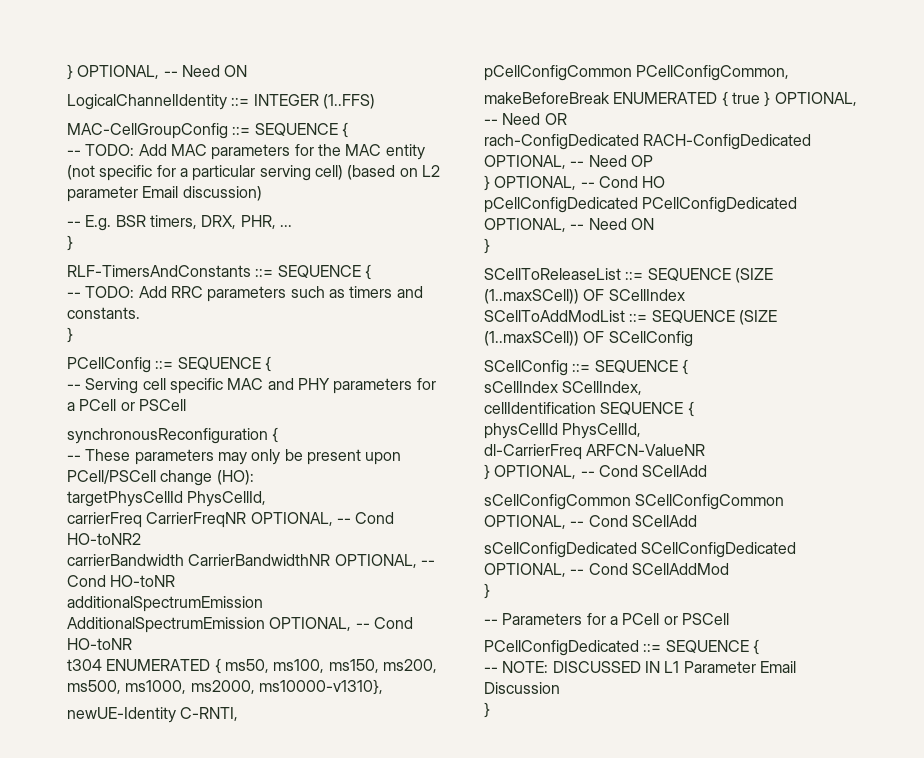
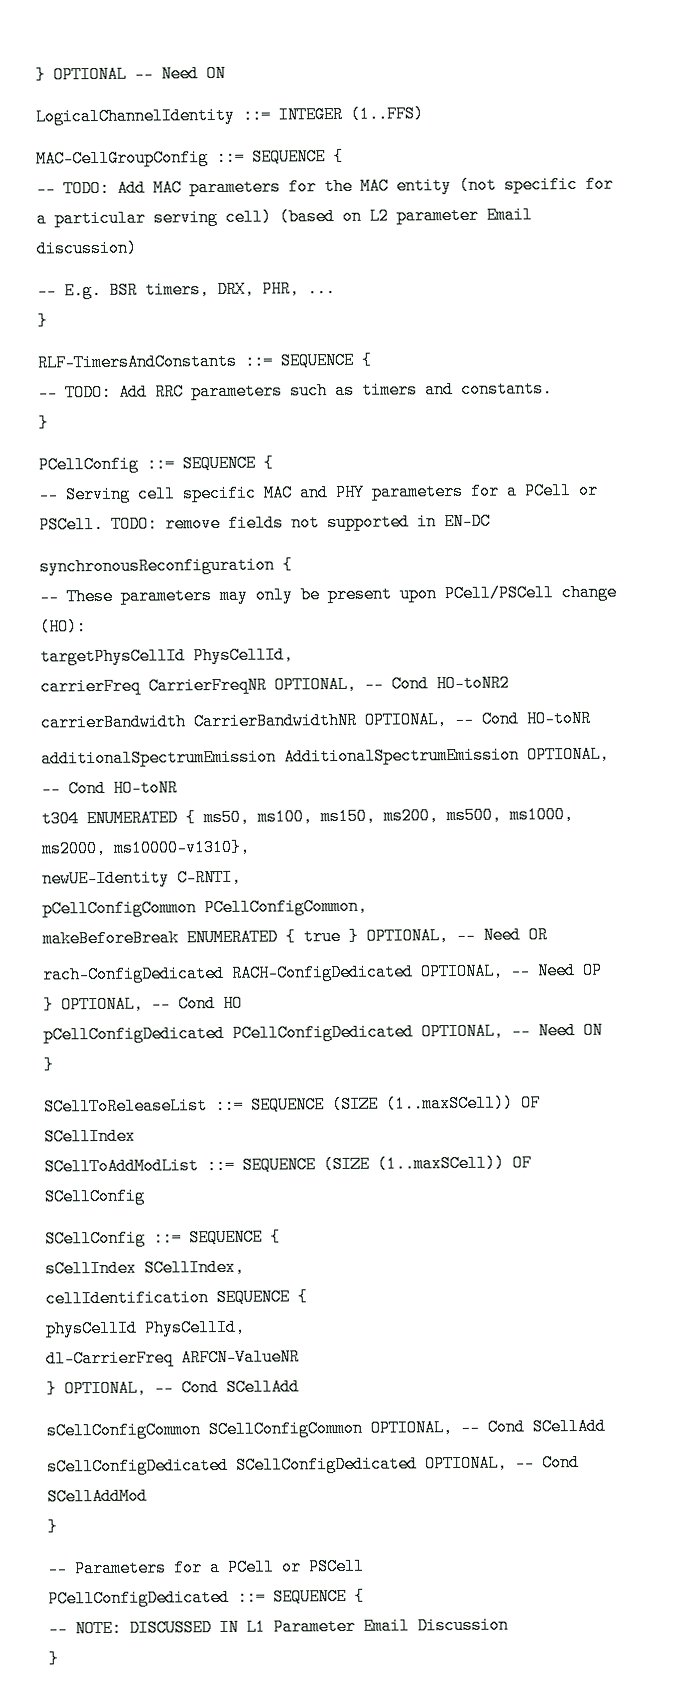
[67,64,160,80] } OPTIONAL, -> [35,65,127,84] } OPTIONAL
[138,399,186,411] PSCell -> [39,512,491,534] PSCell. TODO: remove fields not supported in EN-DC

